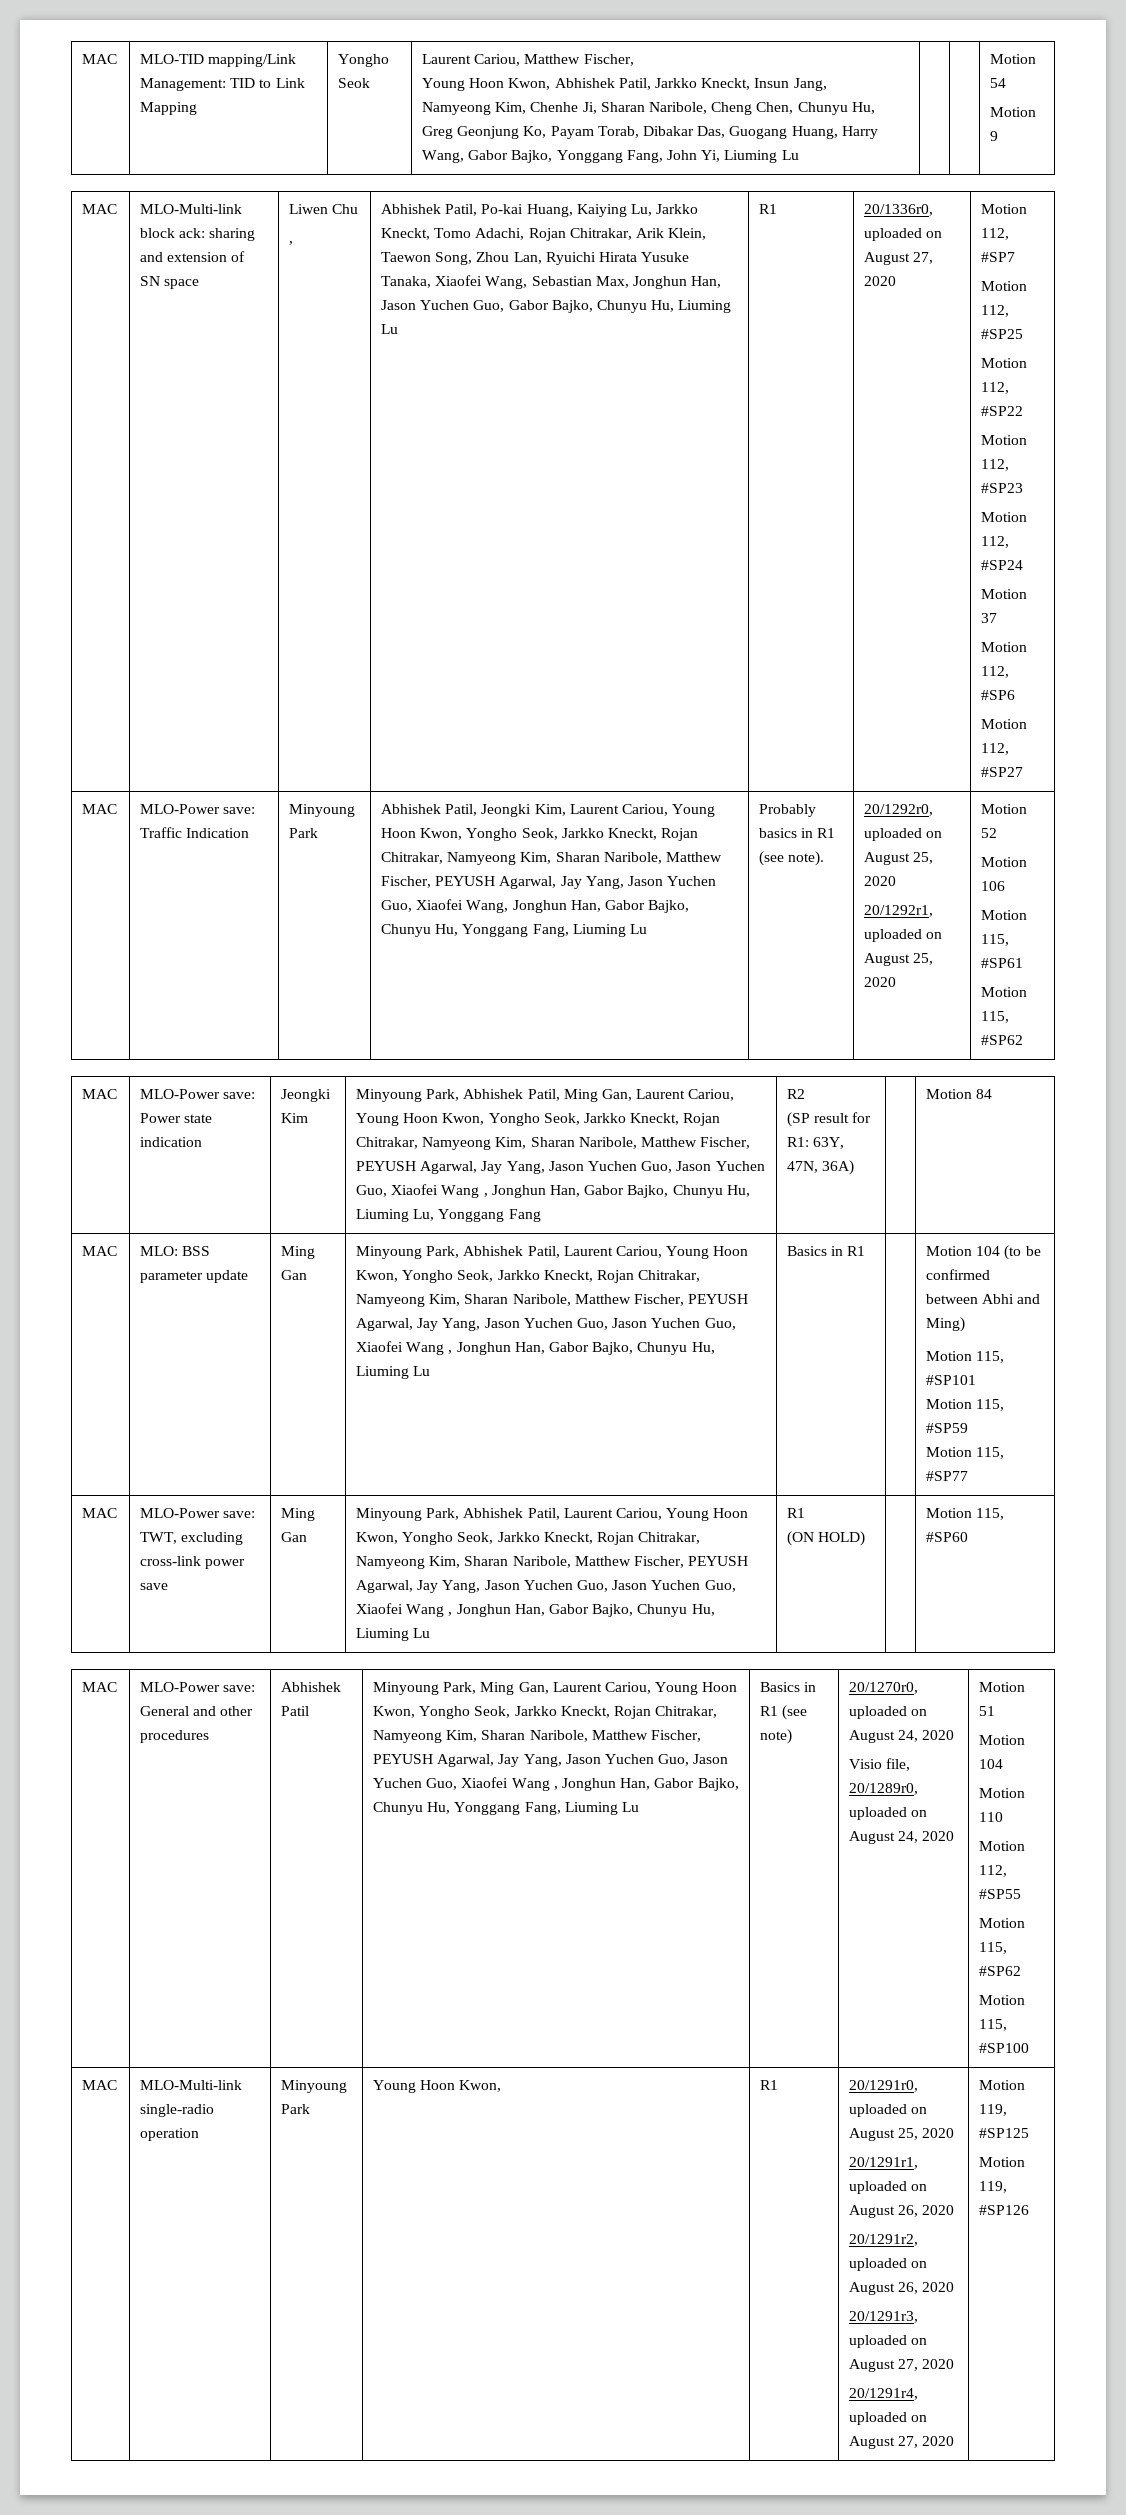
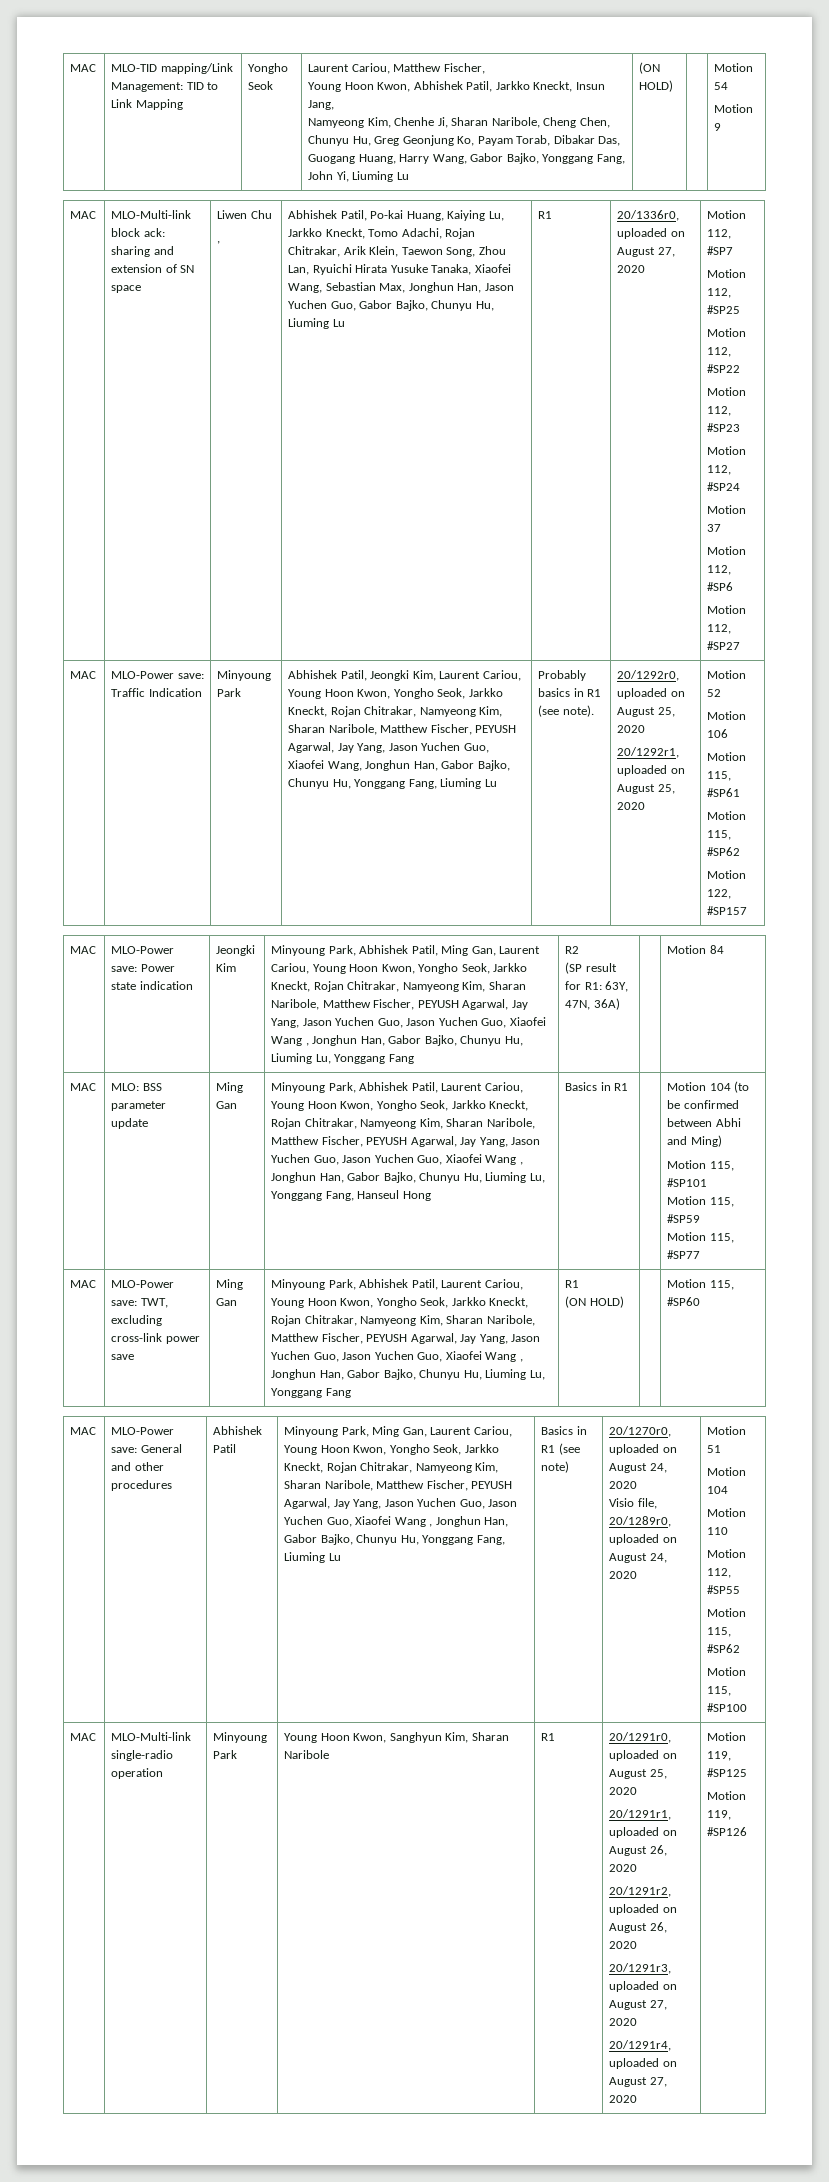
(799, 155) none -> [639,62,661,74] [639,80,674,92] (ON HOLD)
(1024, 1040) none -> [707,870,747,879] [707,889,732,899] [707,906,748,915] // Motion 122, #SP157
[413,1366,431,1376] Lu -> [529,1173,545,1183] [271,1190,431,1201] Lu, Yonggang Fang, Hanseul Hong
[413,1628,431,1638] Lu -> [529,1370,545,1380] [271,1388,351,1398] Lu, Yonggang Fang
(502, 2086) none -> [389,1732,509,1743] [284,1750,330,1759] Sanghyun Kim, Sharan Naribole

